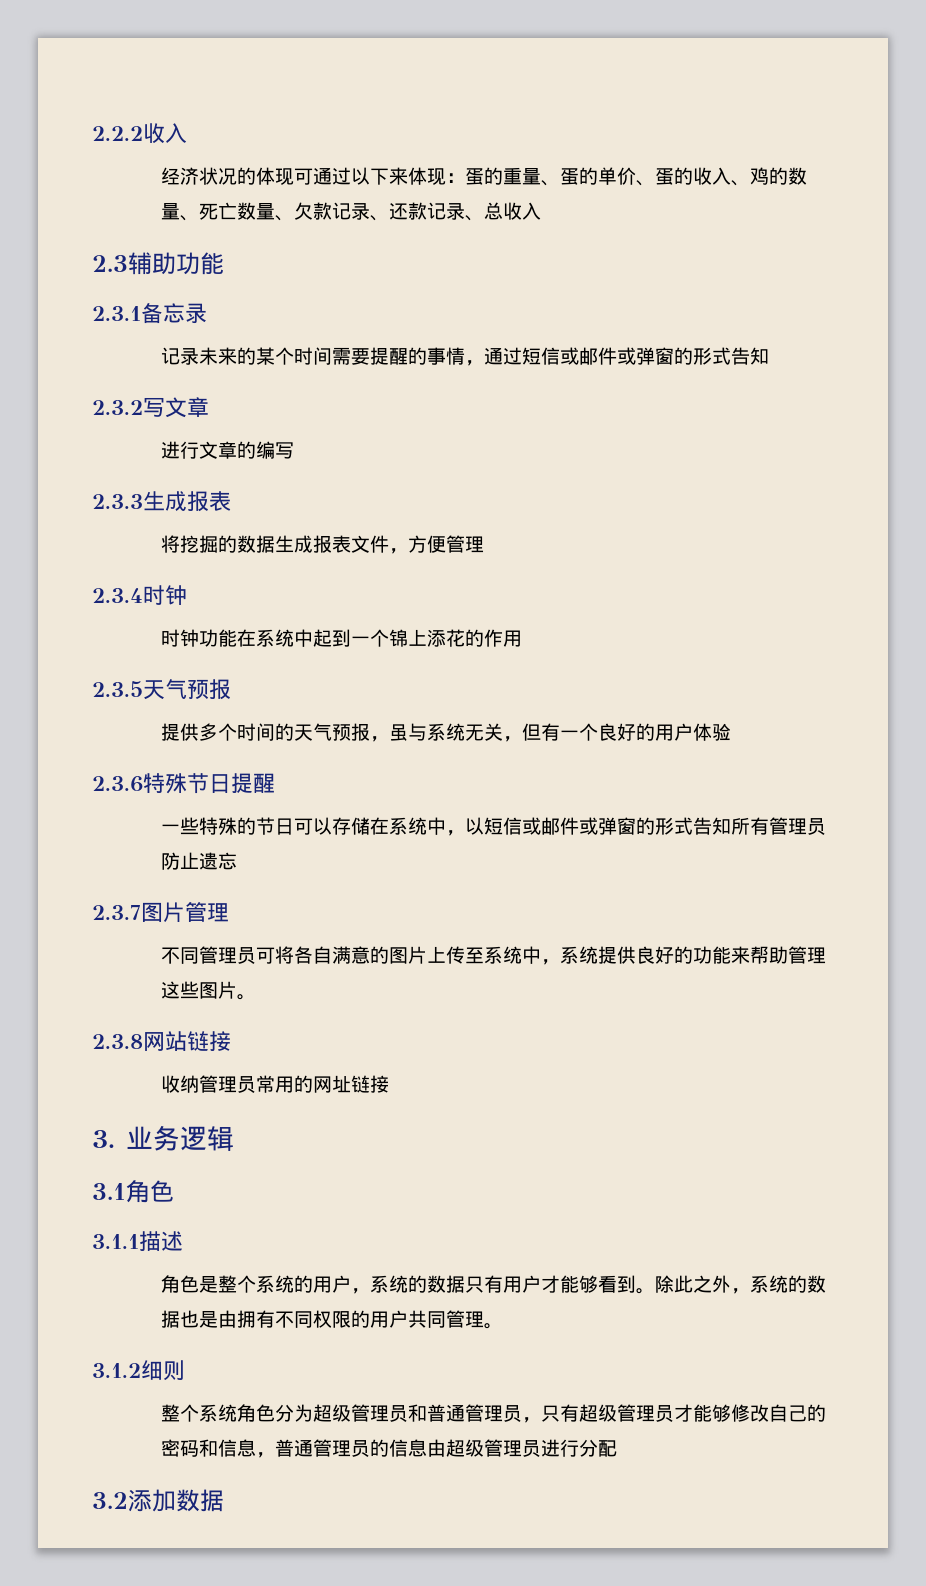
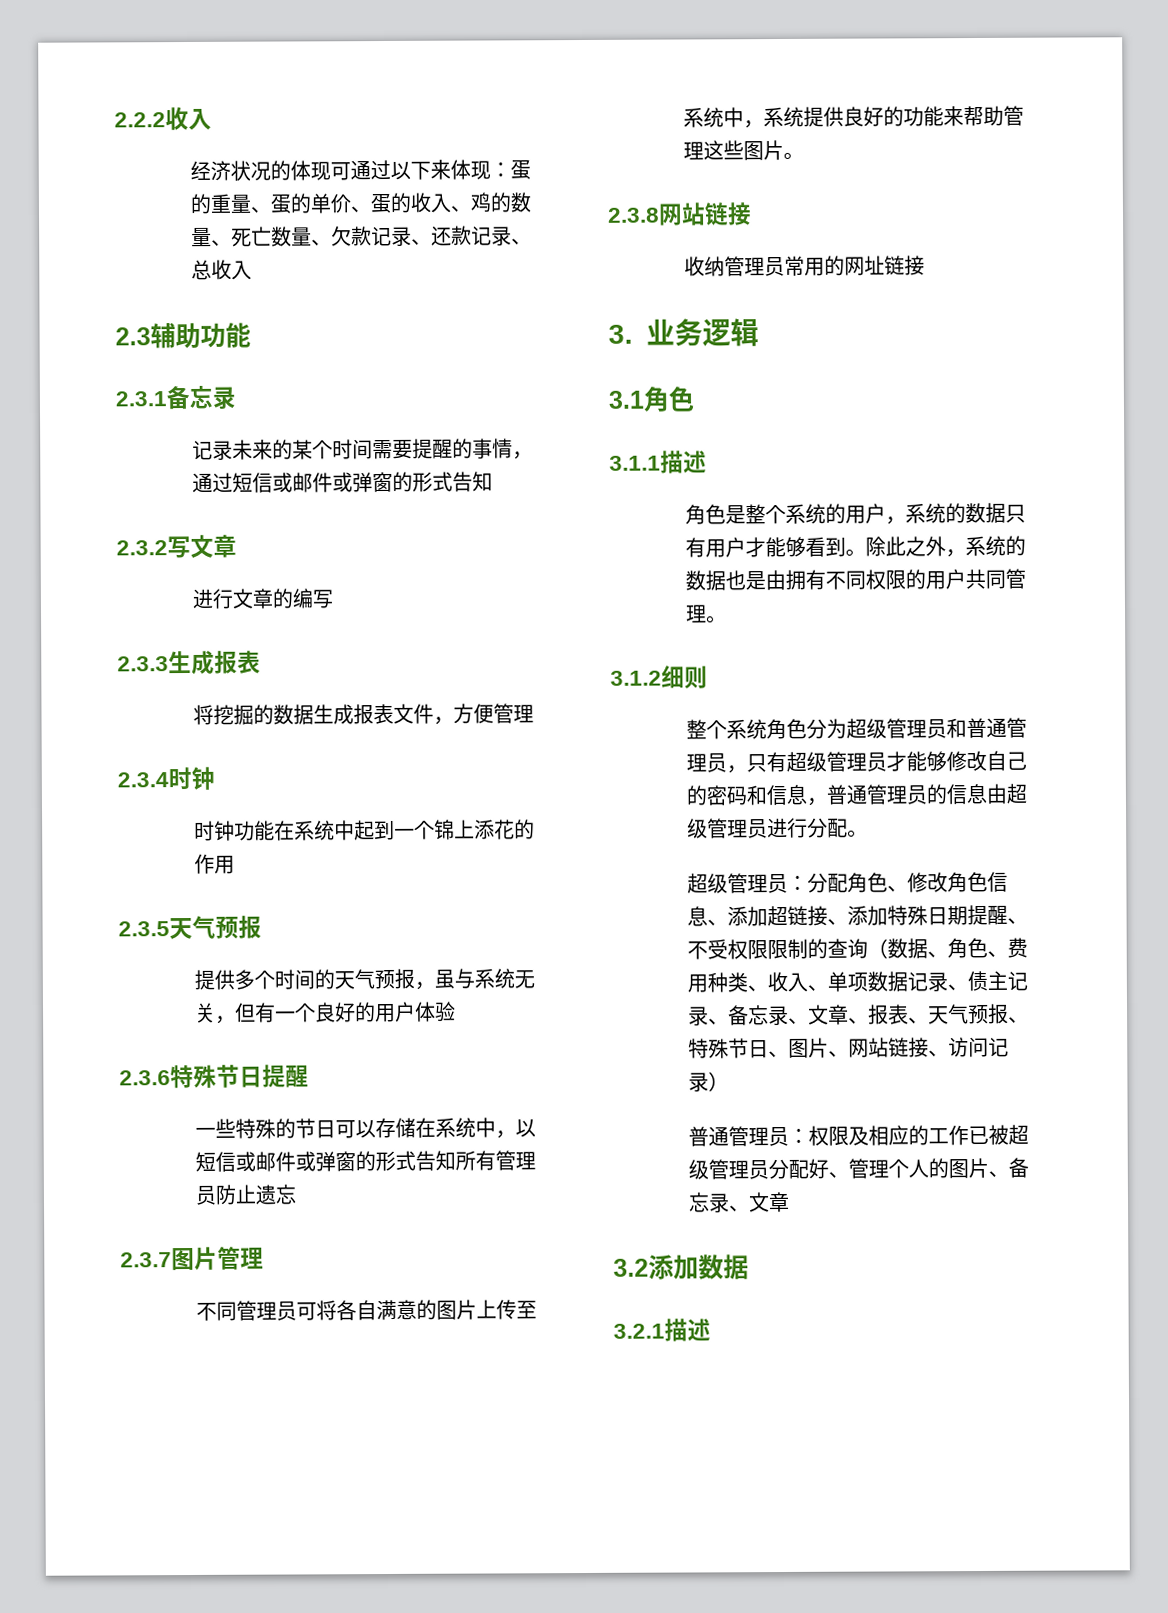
(617, 1448) none -> [847,829,869,838] [687,871,1009,894] [687,904,1029,927] [687,937,1029,960] [687,970,1029,993] [688,1003,1030,1026] [688,1036,1010,1059] [688,1071,730,1092] [688,1124,1030,1147] [688,1157,1030,1180] [688,1191,791,1213] 。 // 超级管理员：分配角色、修改角色信息、添加超链接、添加特殊日期提醒、不受权限限制的查询（数据、角色、费用种类、收入、单项数据记录、债主记录、备忘录、文章、报表、天气预报、特殊节日、图片、网站链接、访问记录） // 普通管理员：权限及相应的工作已被超级管理员分配好、管理个人的图片、备忘录、文章
(224, 1500) none -> [613,1318,711,1342] // 3.2.1描述

